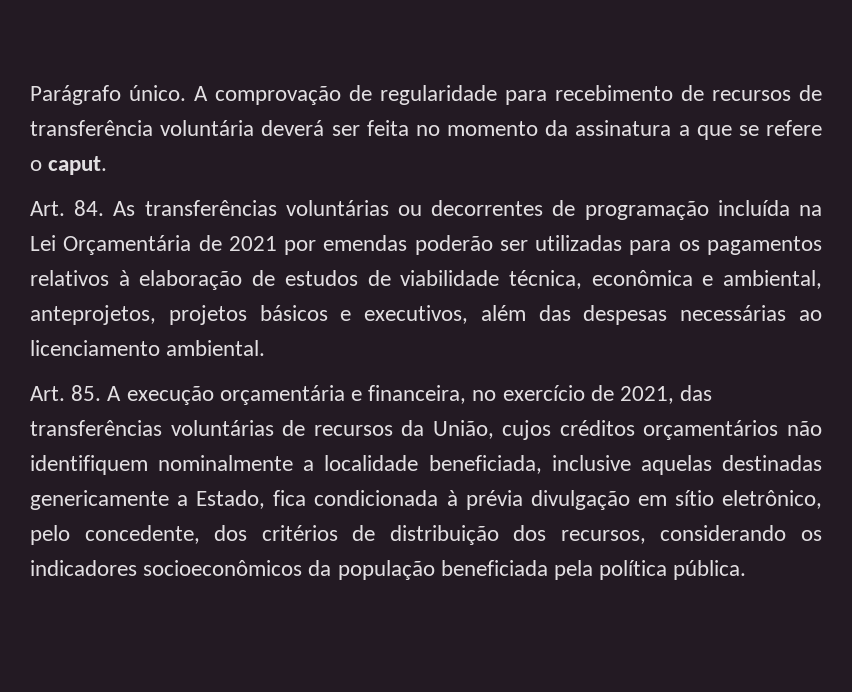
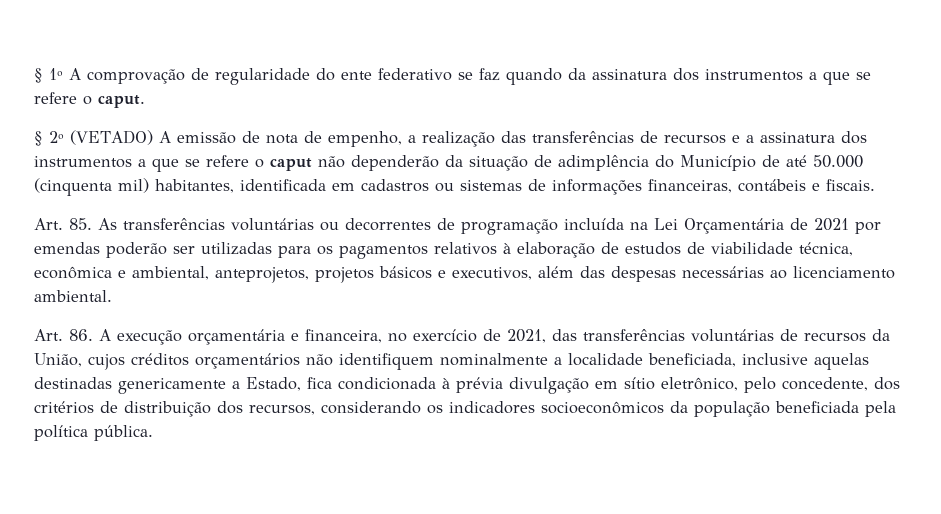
[30,85,186,105] Parágrafo único. -> [34,68,63,83] § 1º
[505,85,822,105] [30,120,672,136] para recebimento de recursos de transferência voluntária deverá ser feita no momento da assinatura -> [316,68,803,85] do ente federativo se faz quando da assinatura dos instrumentos
[30,200,105,216] // Art. 84. -> [34,130,867,147] [34,155,863,172] [34,178,875,196] [34,218,92,230] // § 2º (VETADO) A emissão de nota de empenho, a realização das transferências de recursos e a assinatura dos instrumentos a que se refere o caput não dependerão da situação de adimplência do Município de até 50.000 (cinquenta mil) habitantes, identificada em cadastros ou sistemas de informações financeiras, contábeis e fiscais. // Art. 85.
[71,385,102,401] 85. -> [69,329,93,341] 86.

